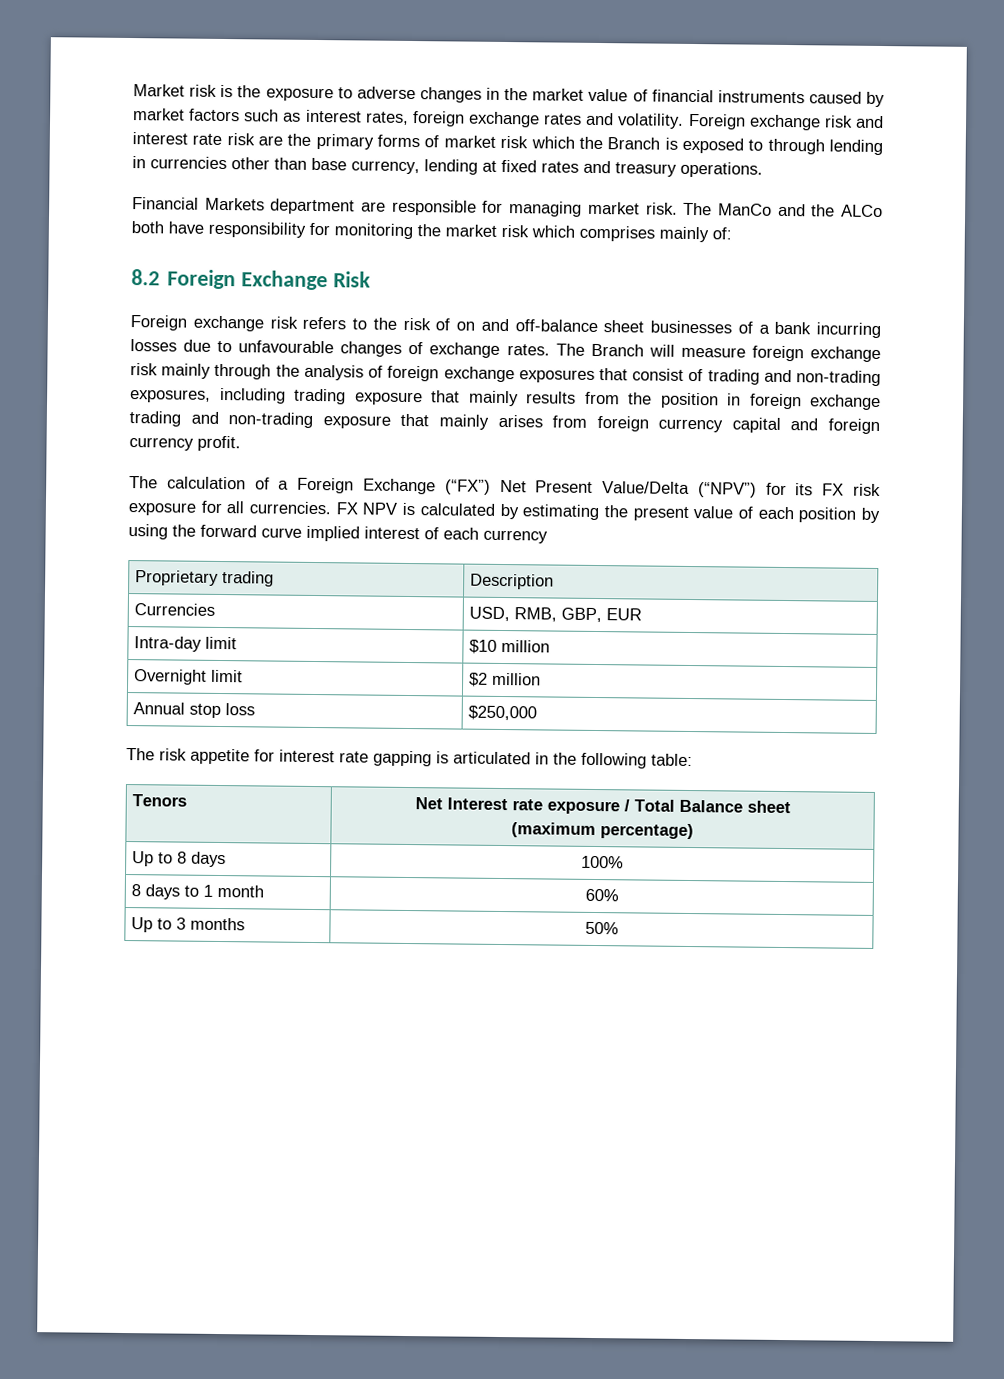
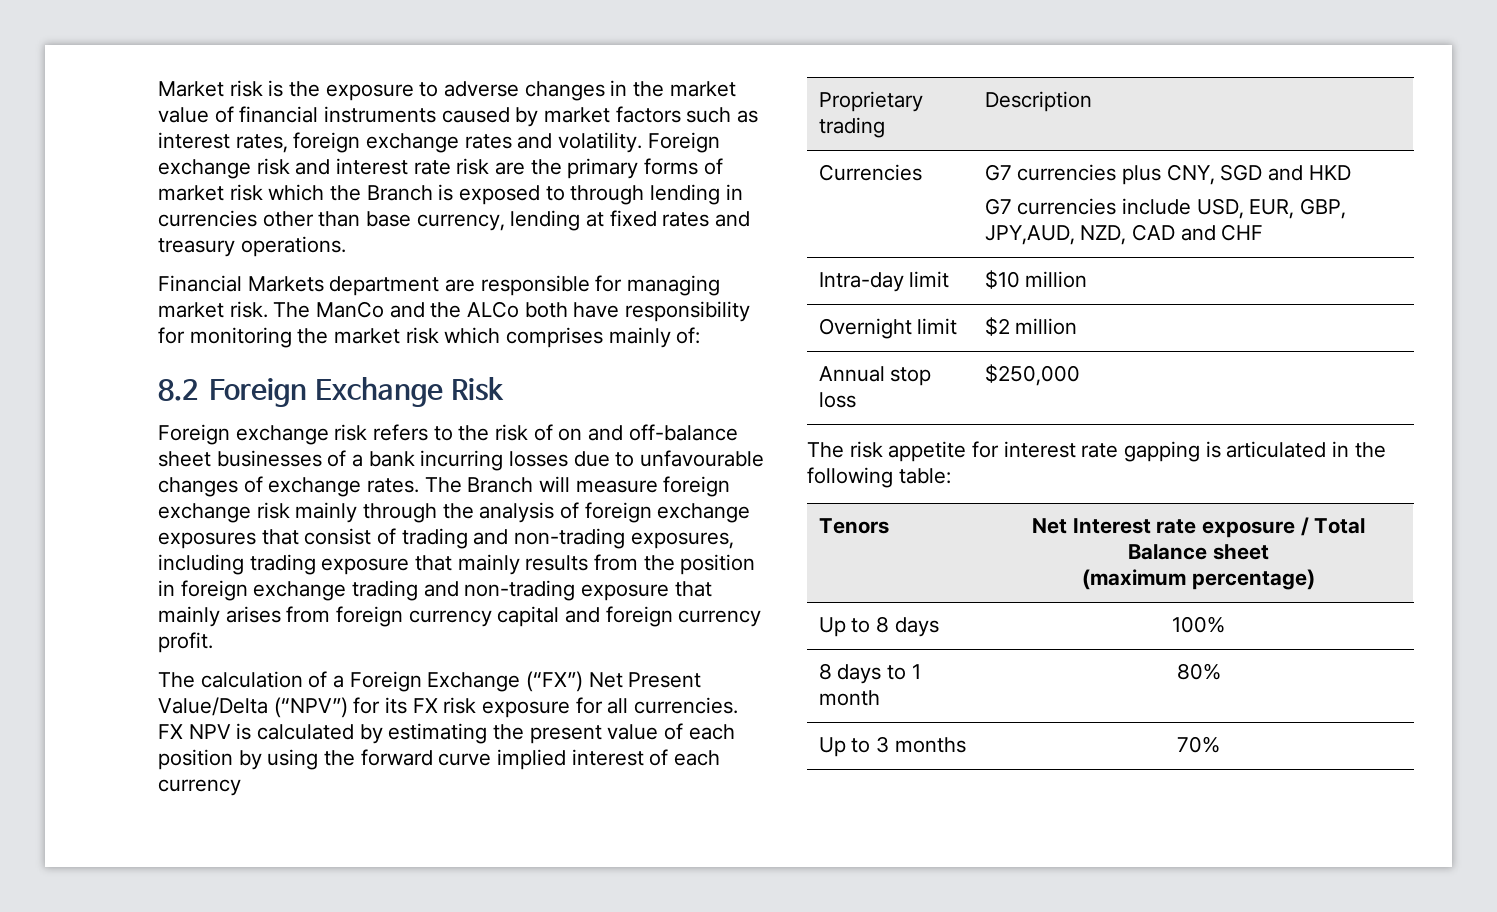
[468,606,642,623] USD, RMB, GBP, EUR -> [984,164,1351,185] [984,198,1347,219] [984,224,1264,245] G7 currencies plus CNY, SGD and HKD // G7 currencies include USD, EUR, GBP, JPY,AUD, NZD, CAD and CHF
[584,888,619,902] 60% -> [1176,663,1221,680] 80%
[584,921,619,935] 50% -> [1177,736,1220,753] 70%

